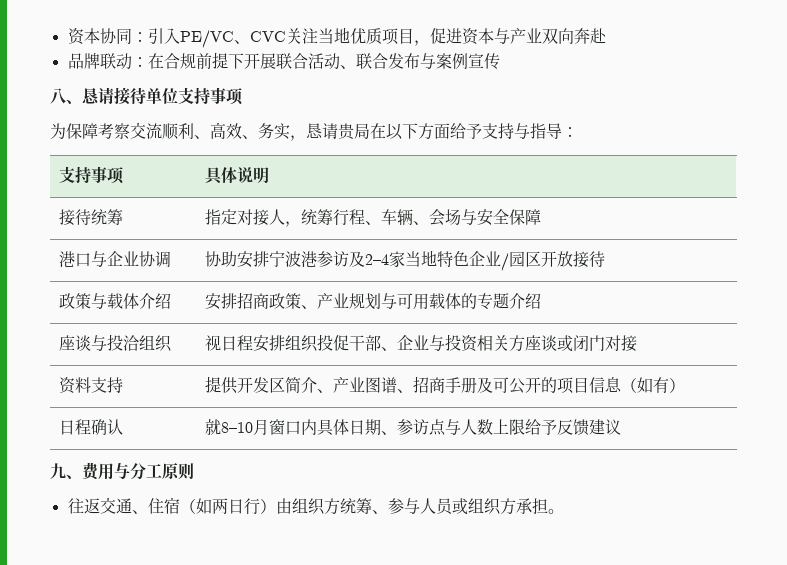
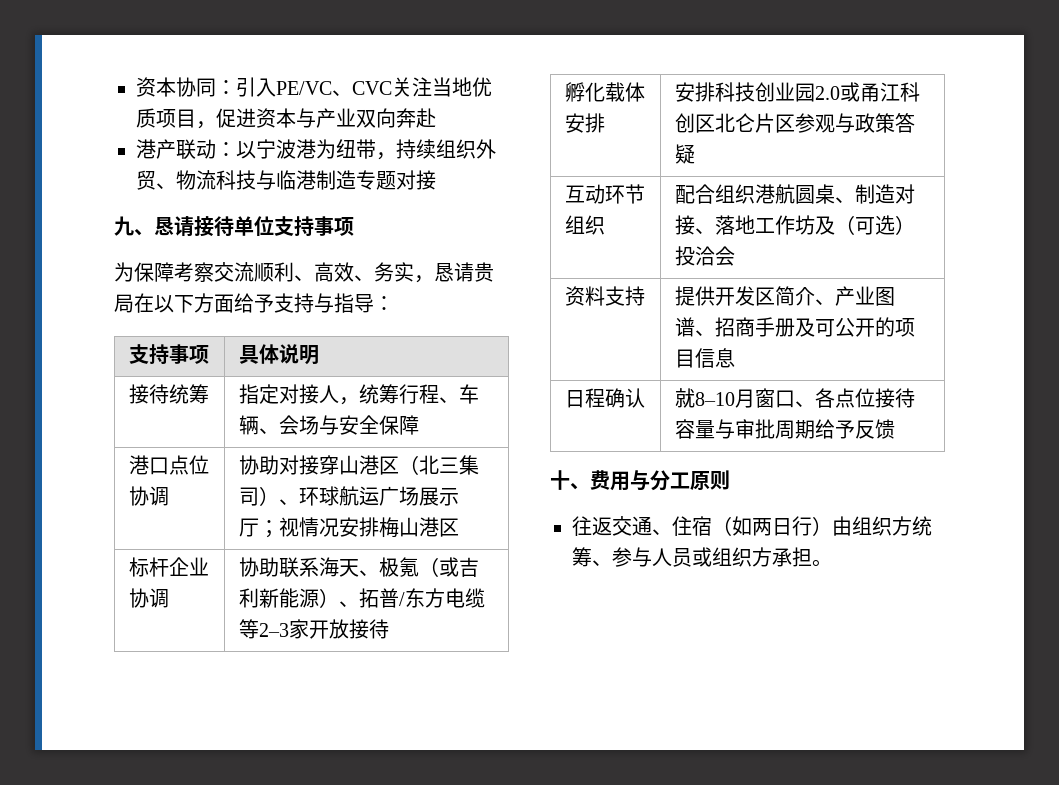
[67,52,500,70] [50,88,66,104] 品牌联动：在合规前提下开展联合活动、联合发布与案例宣传 // 八 -> [136,139,496,160] [136,170,436,190] [114,216,134,236] 港产联动：以宁波港为纽带，持续组织外贸、物流科技与临港制造专题对接 // 九
[90,251,171,268] [204,250,605,271] [58,293,171,309] [204,292,541,310] [58,334,172,352] [204,334,637,352] 与企业协调 | 协助安排宁波港参访及2–4家当地特色企业/园区开放接待 // 政策与载体介绍 | 安排招商政策、产业规划与可用载体的专题介绍 // 座谈与投洽组织 | 视日程安排组织投促干部、企业与投资相关方座谈或闭门对接 -> [169,455,210,475] [129,486,170,506] [239,455,480,475] [239,486,460,506] [239,517,460,538] [129,557,210,577] [129,588,170,608] [239,557,480,578] [239,588,486,608] [239,619,390,639] [565,82,646,102] [565,113,606,133] [675,82,921,102] [675,113,916,133] [675,144,696,164] [565,184,646,204] [565,215,606,235] [675,184,916,204] [675,215,916,235] [675,246,736,266] 点位协调 | 协助对接穿山港区（北三集司）、环球航运广场展示厅；视情况安排梅山港区 // 标杆企业协调 | 协助联系海天、极氪（或吉利新能源）、拓普/东方电缆等2–3家开放接待 // 孵化载体安排 | 安排科技创业园2.0或甬江科创区北仑片区参观与政策答疑 // 互动环节组织 | 配合组织港航圆桌、制造对接、落地工作坊及（可选）投洽会
[620,377,685,393] （如有） -> (736, 358) none
[300,419,525,436] 内具体日期、参访点与人数上限 -> [795,388,916,408] [675,419,816,439] 、各点位接待容量与审批周期
[588,419,621,435] [50,463,66,479] 建议 // 九 -> [550,470,570,490] // 十

